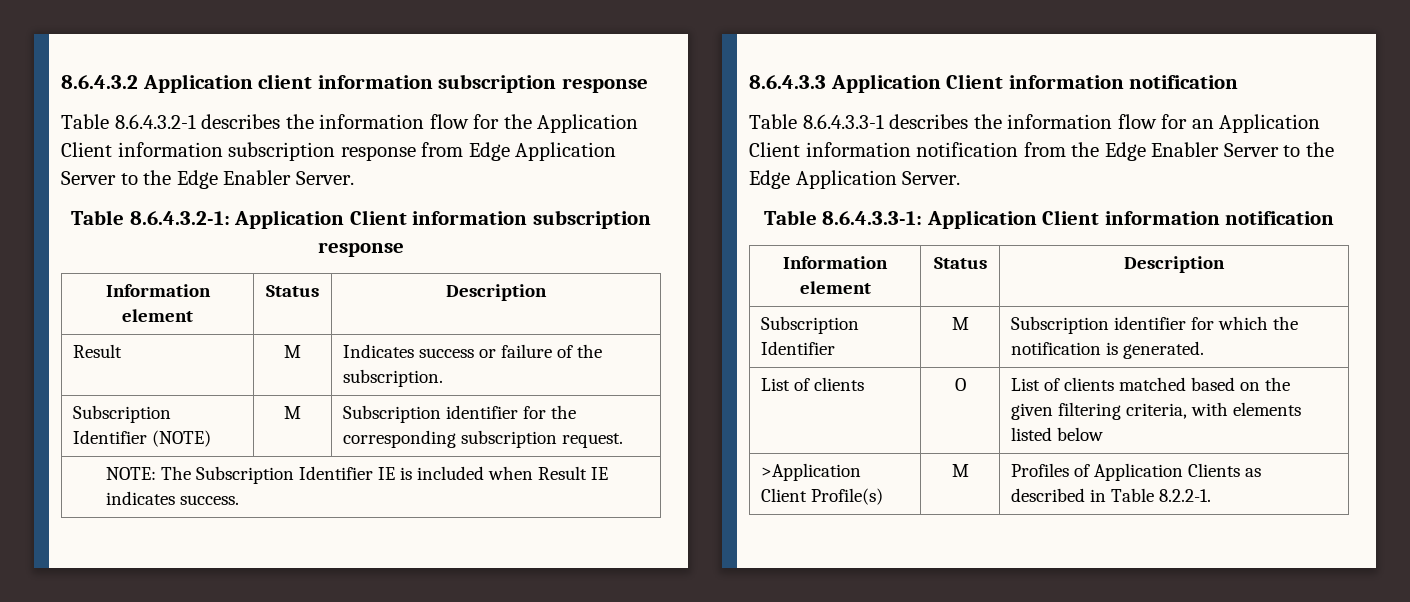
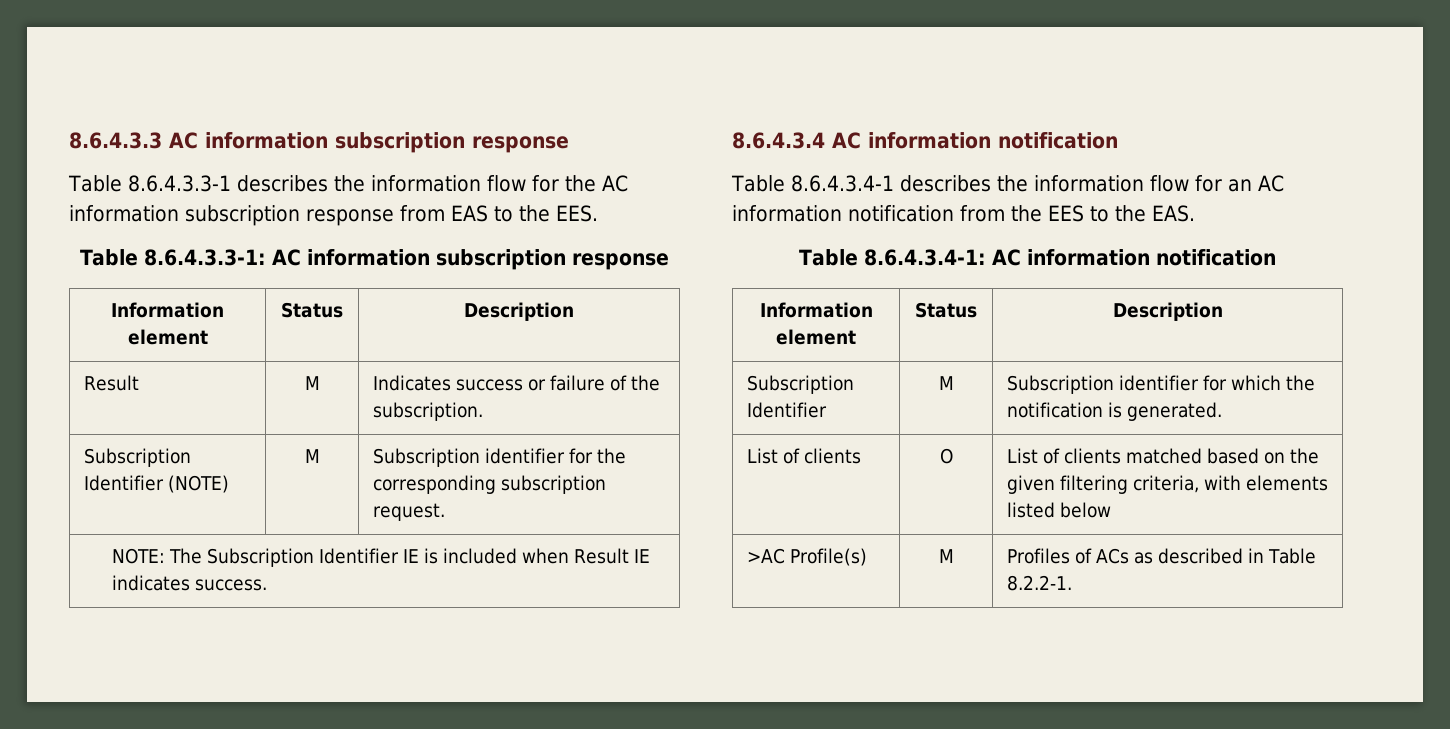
[61,74,313,93] 8.6.4.3.2 Application client -> [69,132,198,149] 8.6.4.3.3 AC
[114,114,196,129] 8.6.4.3.2-1 -> [127,175,231,192] 8.6.4.3.3-1
[537,114,639,133] [61,142,112,157] Application Client -> [601,175,628,192] AC
[468,142,617,161] [61,170,354,189] [71,210,407,229] Edge Application Server to the Edge Enabler Server. // Table 8.6.4.3.2-1: Application Client -> [451,205,598,222] [79,249,302,266] EAS to the EES. // Table 8.6.4.3.3-1: AC
[749,74,1004,93] 8.6.4.3.3 Application Client -> [732,132,861,149] 8.6.4.3.4 AC
[802,114,884,129] 8.6.4.3.3-1 -> [790,175,894,192] 8.6.4.3.4-1
[1219,114,1321,133] [749,142,800,157] Application Client -> [1257,175,1284,192] AC
[1104,142,1334,161] [749,170,961,189] [763,210,1100,229] Edge Enabler Server to the Edge Application Server. // Table 8.6.4.3.3-1: Application Client -> [1048,205,1195,222] [799,249,1021,266] EES to the EAS. // Table 8.6.4.3.4-1: AC
[761,463,862,481] [761,488,808,502] >Application Client -> [746,548,785,564] >AC
[1094,463,1241,481] Application Clients -> [1095,548,1129,564] ACs

